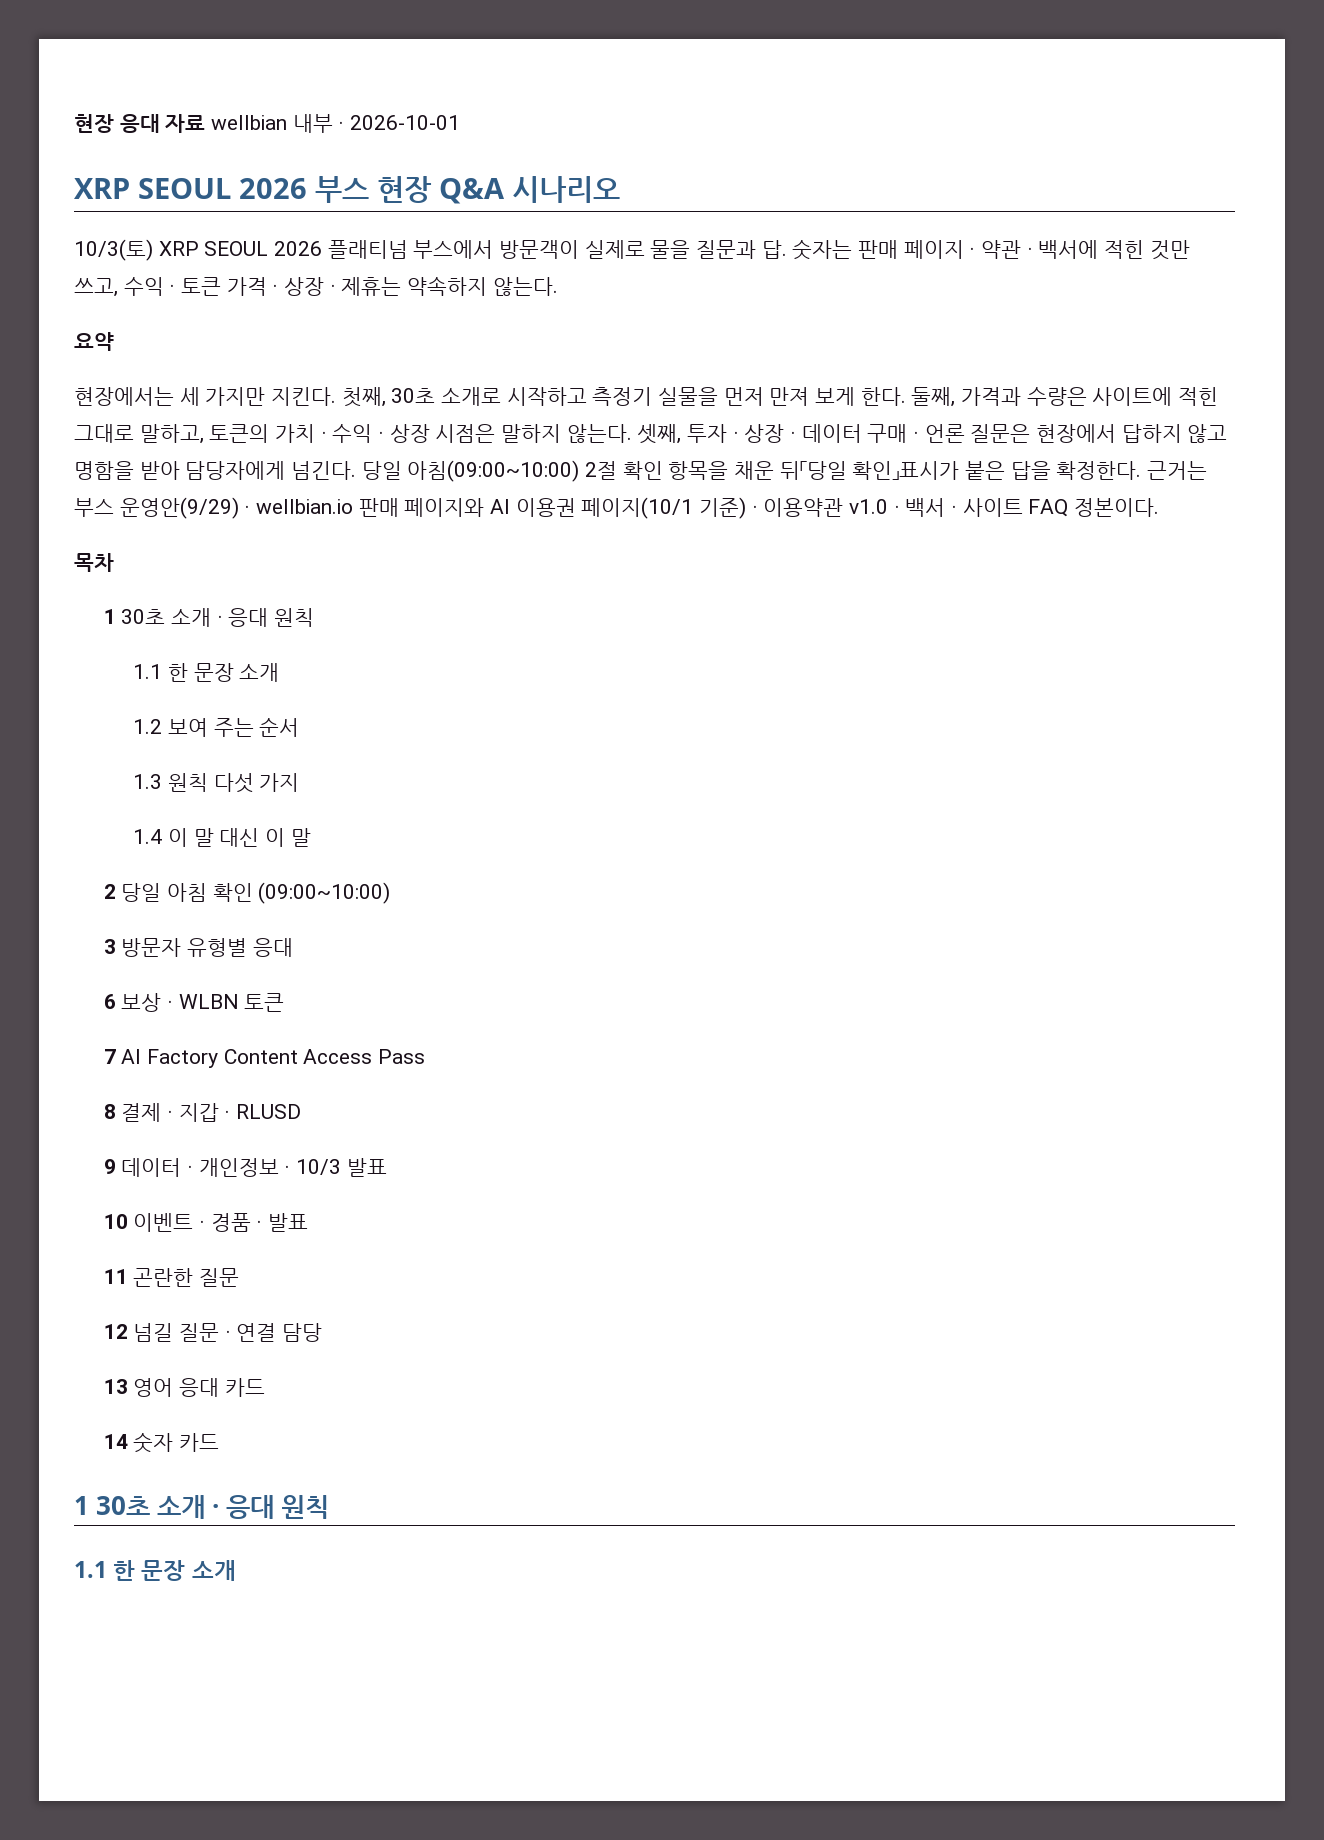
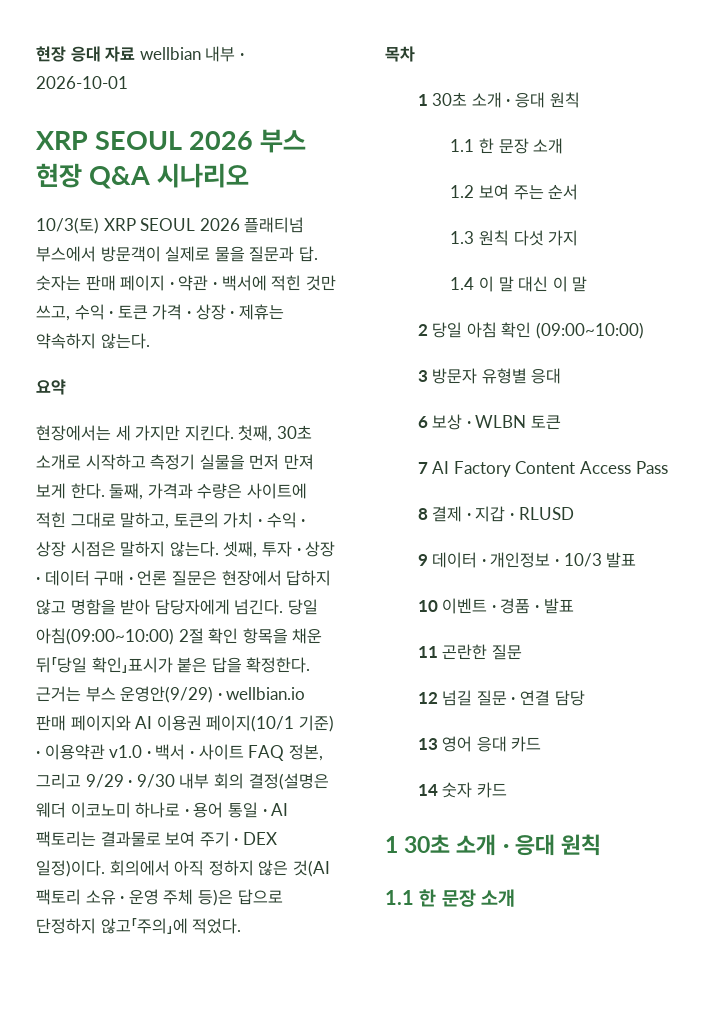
[1074,498,1160,517] 정본이다. -> [288,744,323,761] [36,773,329,790] [36,802,289,818] [36,831,277,847] [36,860,330,877] [36,889,283,906] [36,918,242,934] 정본, 그리고 9/29 · 9/30 내부 회의 결정(설명은 웨더 이코노미 하나로 · 용어 통일 · AI 팩토리는 결과물로 보여 주기 · DEX 일정)이다. 회의에서 아직 정하지 않은 것(AI 팩토리 소유 · 운영 주체 등)은 답으로 단정하지 않고「주의」에 적었다.

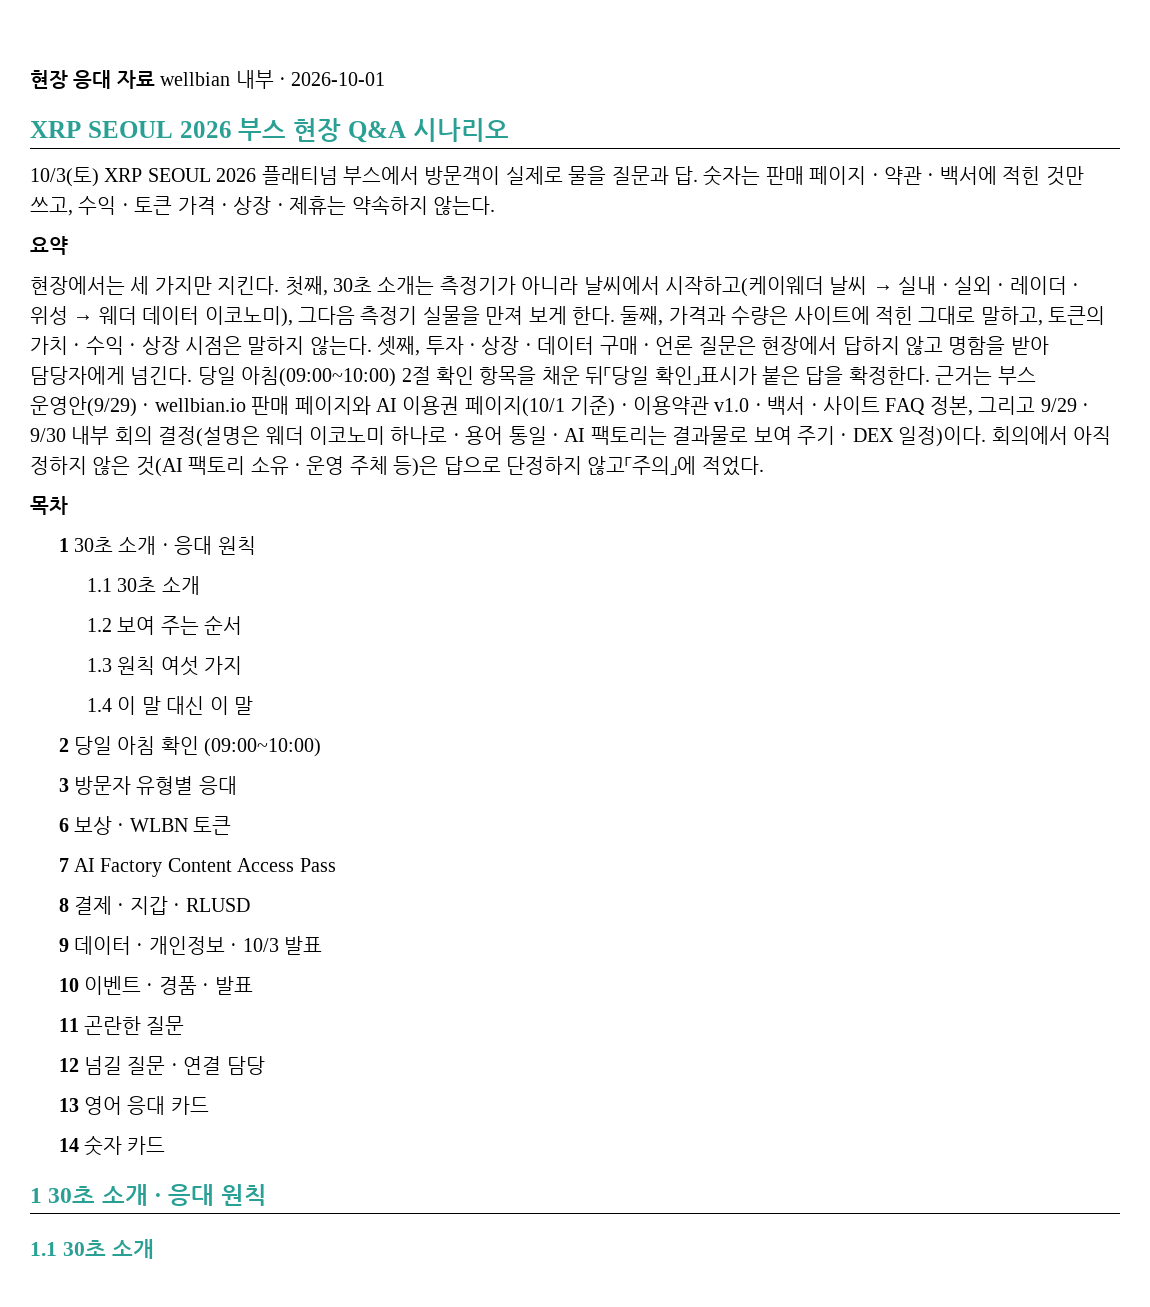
[36,454,146,470] 소개로 시작하고 -> [377,276,1080,297] [30,306,355,327] 소개는 측정기가 아니라 날씨에서 시작하고(케이웨더 날씨 → 실내 · 실외 · 레이더 · 위성 → 웨더 데이터 이코노미), 그다음
[249,454,280,470] 먼저 -> (480, 315) none
[479,138,529,154] 한 문장 -> [117,577,157,592] 30초
[513,230,544,246] 다섯 -> [160,656,199,676] 여섯
[419,889,476,907] 한 문장 -> [62,1240,106,1256] 30초

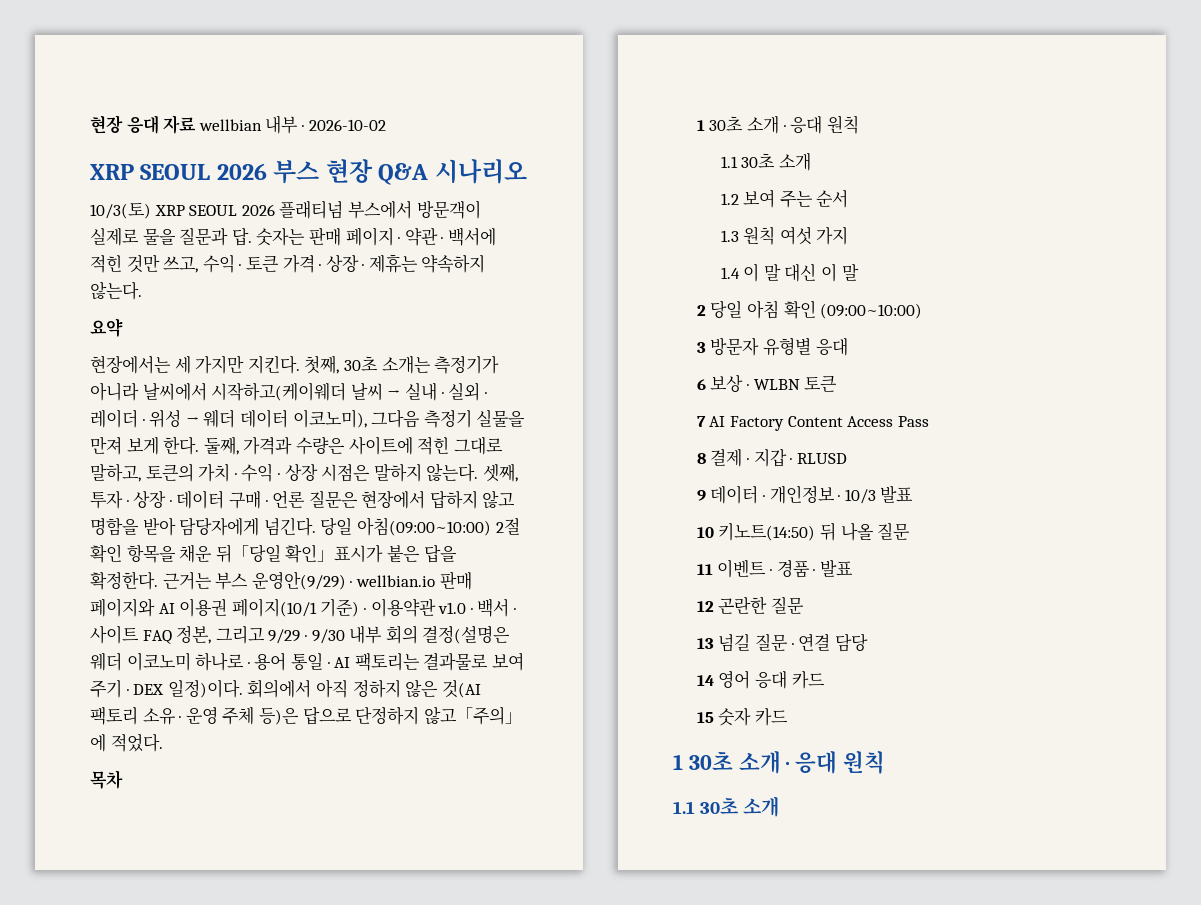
[291,72,386,86] 2026-10-01 -> [308,119,386,131] 2026-10-02
(79, 985) none -> [718,522,911,541] [696,564,713,575] 키노트(14:50) 뒤 나올 질문 // 11
[58,1018,79,1032] 11 -> [696,601,714,612] 12
[58,1058,79,1072] 12 -> [696,638,714,649] 13
[58,1098,79,1112] 13 -> [696,675,714,686] 14
[58,1138,79,1152] 14 -> [696,712,714,723] 15

